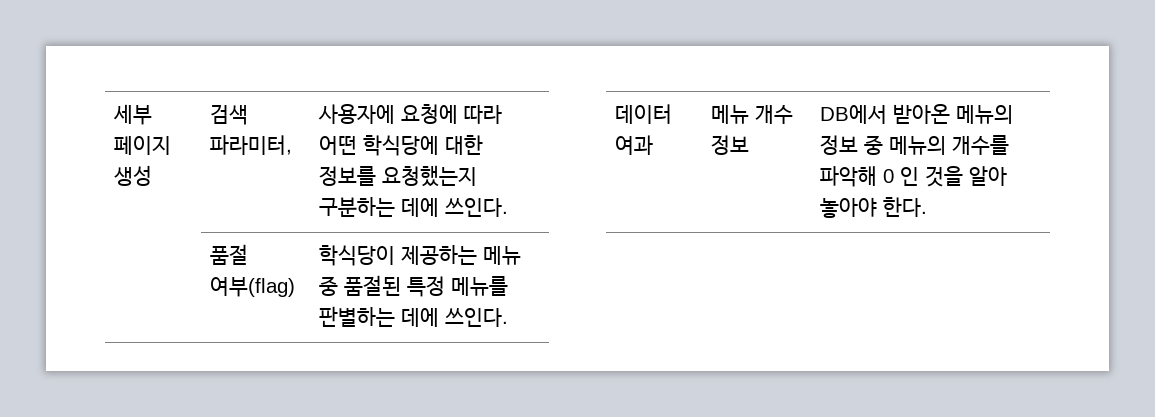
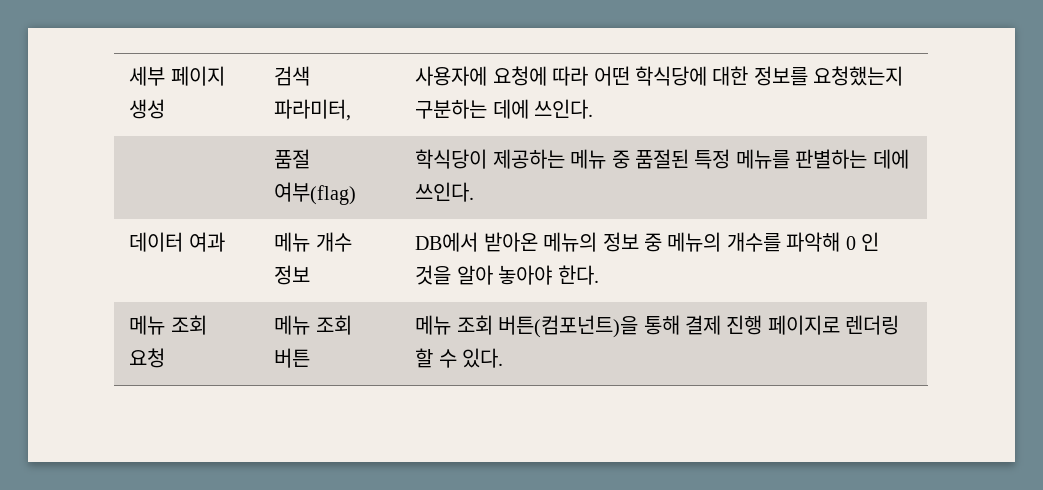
(928, 207) none -> [129,315,207,335] [129,348,166,368] [274,315,352,335] [274,348,311,368] [415,315,900,338] [415,348,504,368] // 메뉴 조회 요청 | 메뉴 조회 버튼 | 메뉴 조회 버튼(컴포넌트)을 통해 결제 진행 페이지로 렌더링 할 수 있다.

